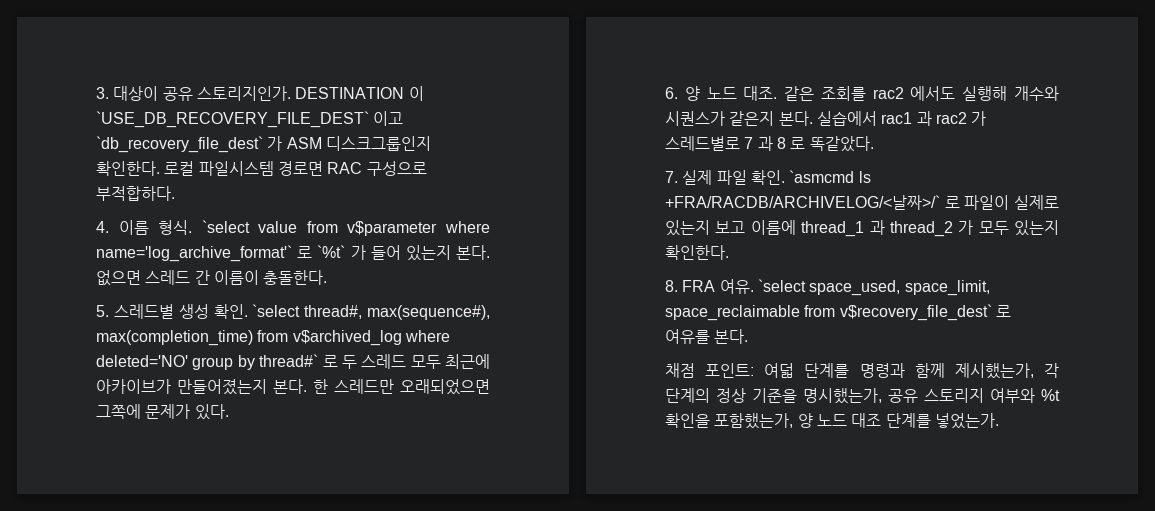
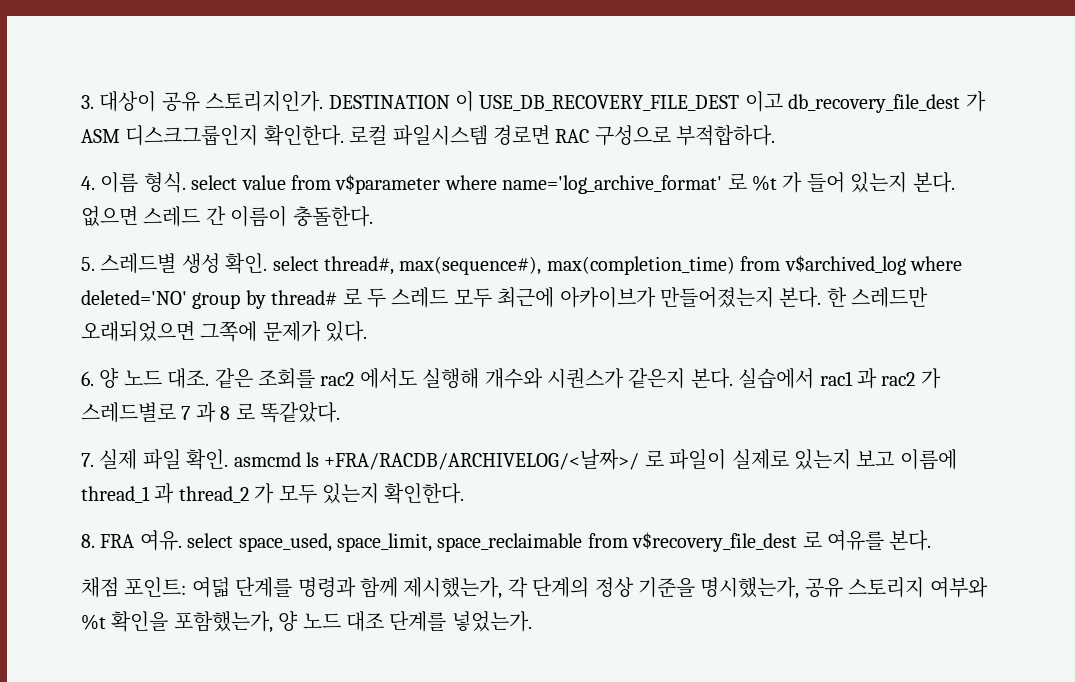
[96,111,404,128] [96,136,263,153] `USE_DB_RECOVERY_FILE_DEST` 이고 `db_recovery_file_dest` -> [479,91,961,113] USE_DB_RECOVERY_FILE_DEST 이고 db_recovery_file_dest
[201,220,250,233] `select -> [191,175,238,190] select
[96,245,346,262] name='log_archive_format'` 로 `%t` -> [502,173,777,194] name='log_archive_format' 로 %t
[252,304,301,317] `select -> [272,256,319,271] select
[259,354,319,367] thread#` -> [271,290,338,305] thread#
[789,170,871,183] [665,195,940,210] `asmcmd ls +FRA/RACDB/ARCHIVELOG/<날짜>/` -> [233,449,640,470] asmcmd ls +FRA/RACDB/ARCHIVELOG/<날짜>/
[757,279,806,292] `select -> [187,533,234,548] select
[839,304,992,321] v$recovery_file_dest` -> [632,532,798,552] v$recovery_file_dest

